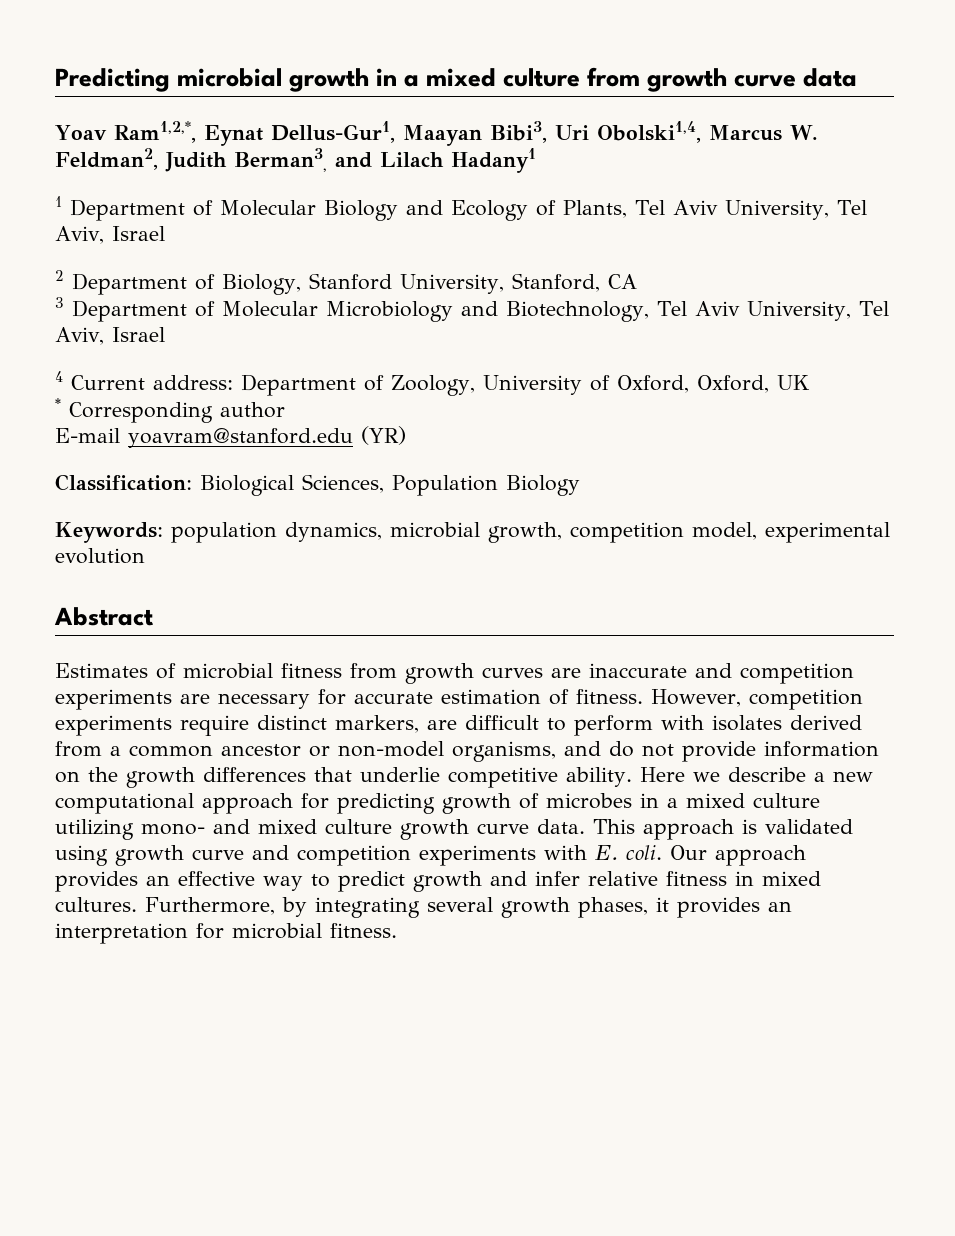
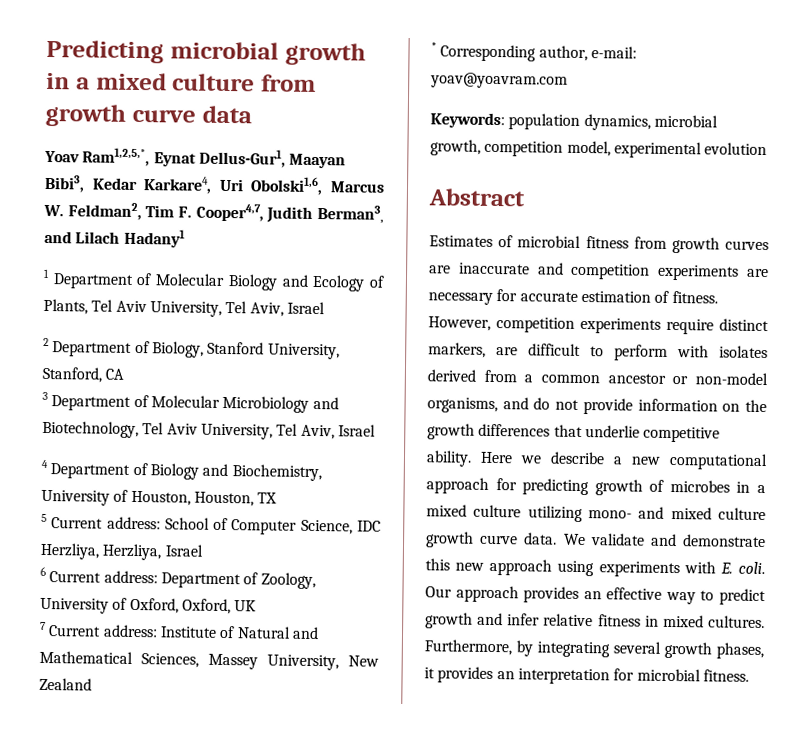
[113,121,196,143] Ram1,2,*, -> [82,147,151,167] Ram1,2,5,*,
[554,121,818,143] [55,148,158,170] Uri Obolski1,4, Marcus W. Feldman2, -> [91,176,385,196] [43,202,264,222] Kedar Karkare4, Uri Obolski1,6, Marcus W. Feldman2, Tim F. Cooper4,7,
(63, 376) none -> [50,462,322,482] [41,489,278,507] [41,513,381,535] [40,542,204,561] [40,566,46,576] Department of Biology and Biochemistry, University of Houston, Houston, TX // 5 Current address: School of Computer Science, IDC Herzliya, Herzliya, Israel // 6
[55,398,285,423] [55,426,406,448] [55,474,580,496] * Corresponding author // E-mail yoavram@stanford.edu (YR) // Classification: Biological Sciences, Population Biology -> [40,621,319,640] [39,650,379,671] [39,677,92,691] [431,42,637,62] [430,72,568,89] 7 Current address: Institute of Natural and Mathematical Sciences, Massey University, New Zealand // * Corresponding author, e-mail: yoav@yoavram.com
[593,819,853,840] [55,845,411,866] This approach is validated using growth curve and competition -> [563,533,766,548] [425,558,595,577] We validate and demonstrate this new approach using

